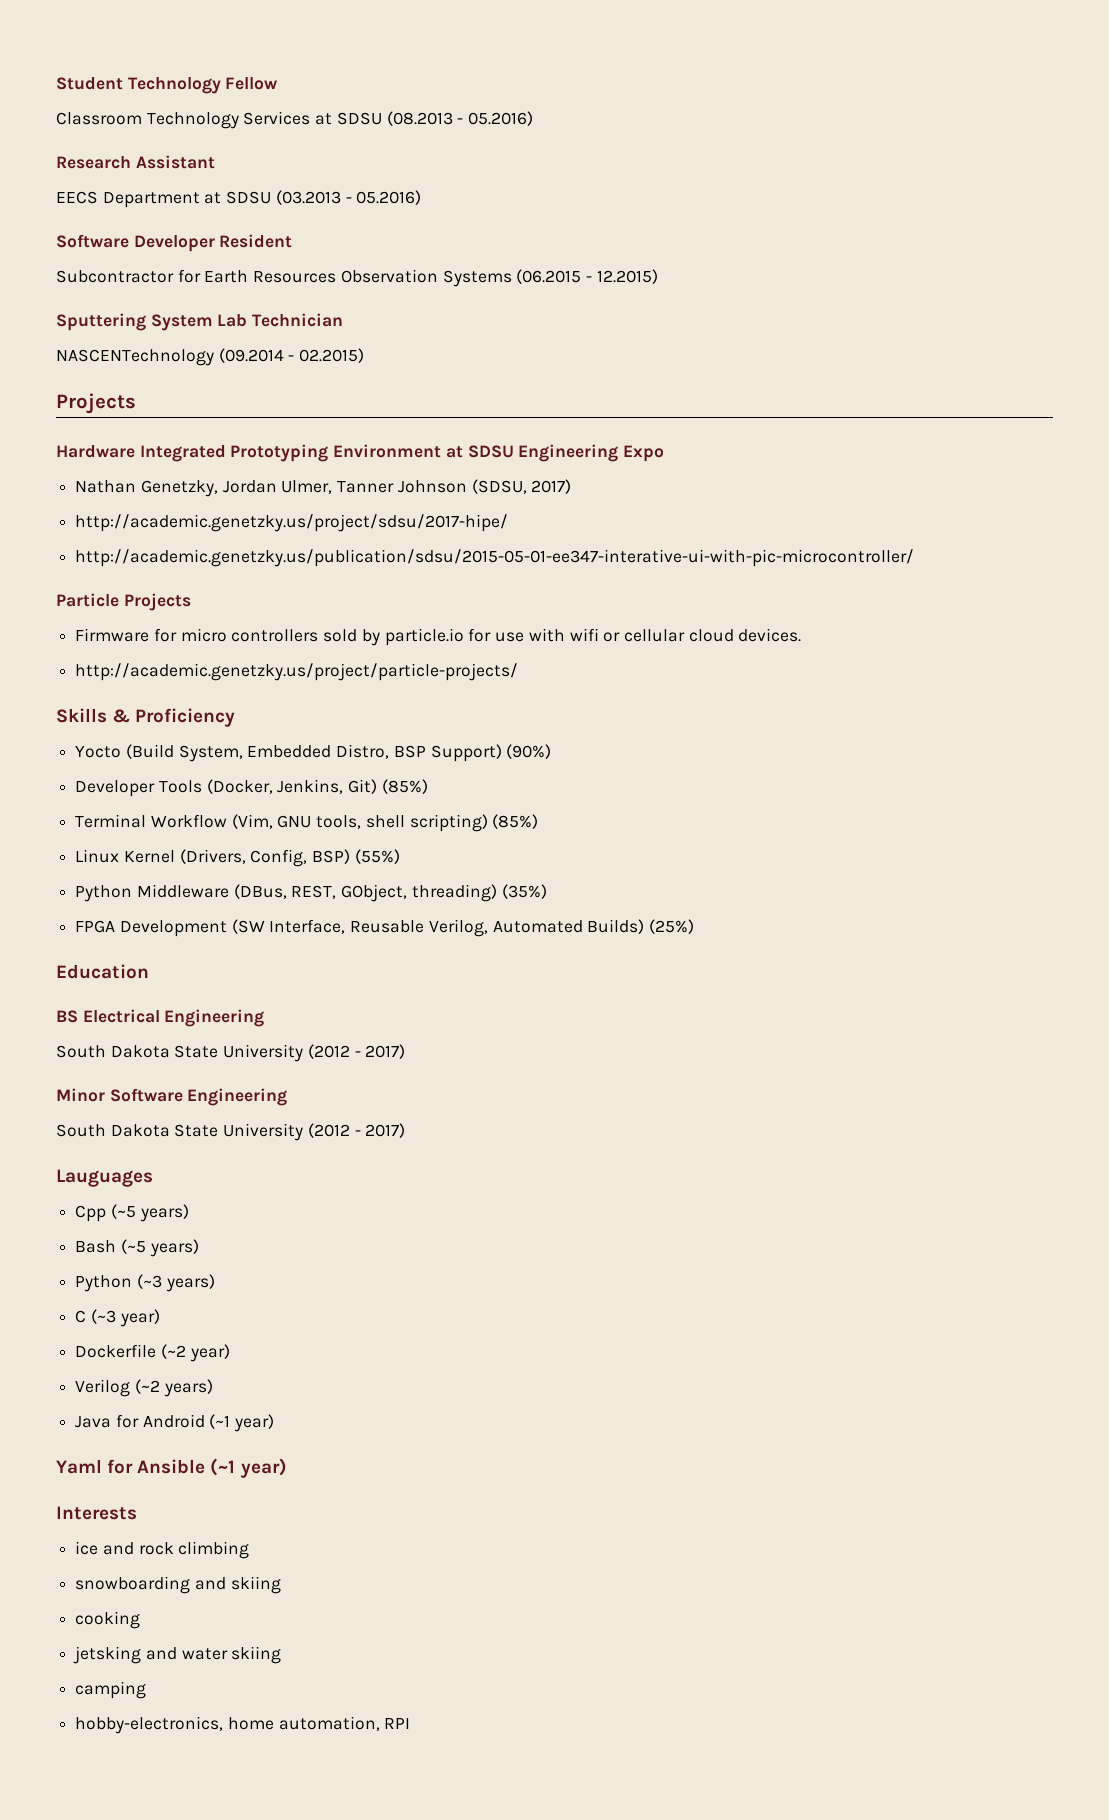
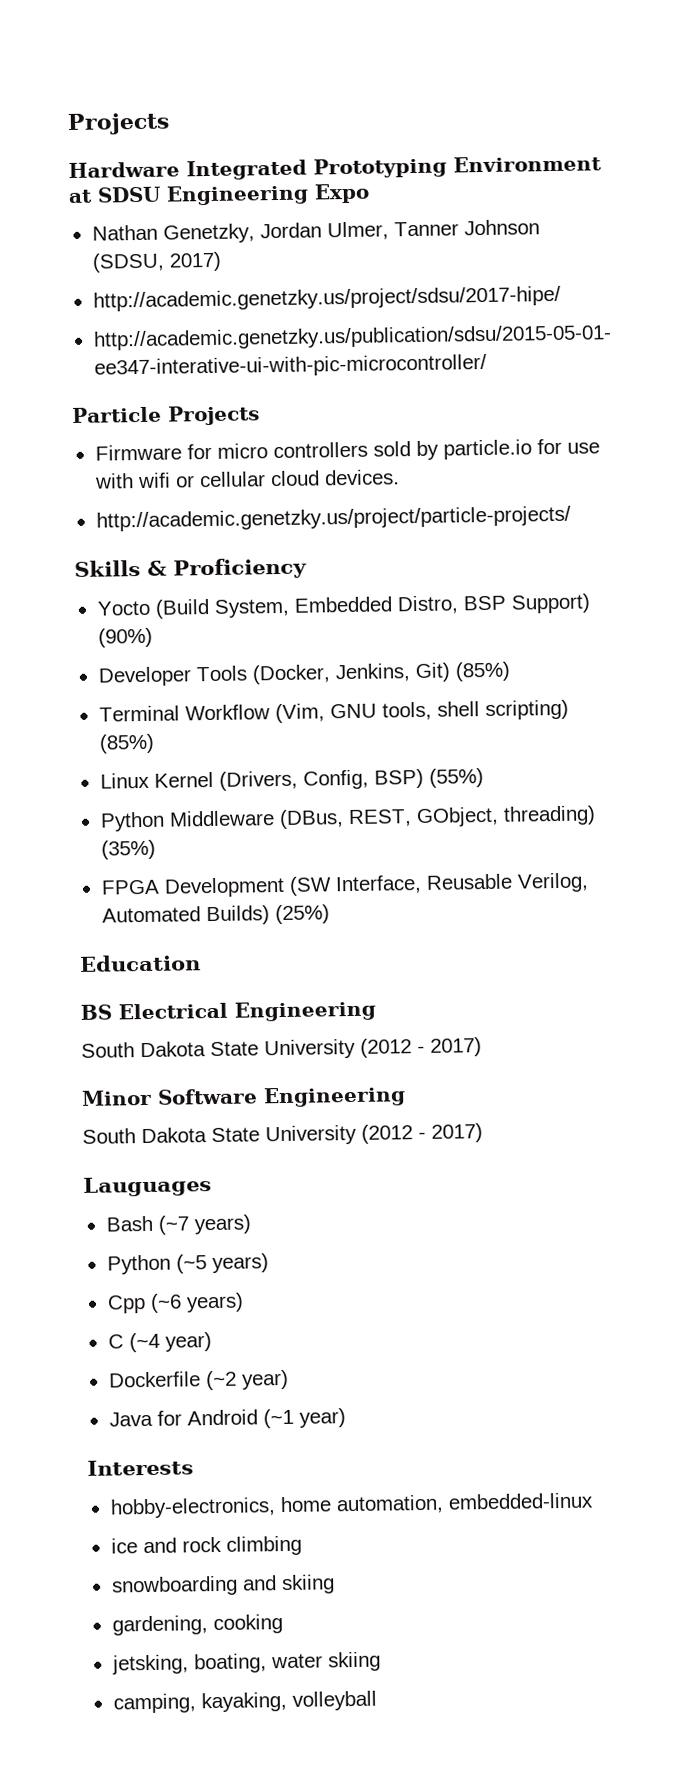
[56,77,278,94] [56,111,534,129] [56,155,215,169] [56,190,422,208] [56,234,293,252] [56,269,658,287] [56,313,344,331] [56,348,365,366] Student Technology Fellow // Classroom Technology Services at SDSU (08.2013 - 05.2016) // Research Assistant // EECS Department at SDSU (03.2013 - 05.2016) // Software Developer Resident // Subcontractor for Earth Resources Observation Systems (06.2015 - 12.2015) // Sputtering System Lab Technician // NASCENTechnology (09.2014 - 02.2015) // -> (67, 124) none
[75,1204,189,1222] [75,1239,199,1257] [75,1274,162,1292] Cpp (~5 years) // Bash (~5 years) // Python (~3 -> [105,1214,252,1235] [106,1253,269,1275] [106,1293,182,1314] Bash (~7 years) // Python (~5 years) // Cpp (~6
[90,1309,116,1324] (~3 -> [128,1332,160,1353] (~4
[75,1379,213,1397] // Verilog (~2 years) -> (289, 1379) none
[56,1458,287,1478] [56,1506,137,1520] Yaml for Ansible (~1 year) // Interests -> [87,1459,194,1476] [109,1492,594,1519] Interests // hobby-electronics, home automation, embedded-linux
(281, 1585) none -> [111,1615,208,1636] gardening,
[73,1646,177,1664] jetsking and -> [111,1653,267,1675] jetsking, boating,
[75,1681,147,1699] [75,1716,411,1734] camping // hobby-electronics, home automation, RPI -> [112,1690,377,1714] camping, kayaking, volleyball

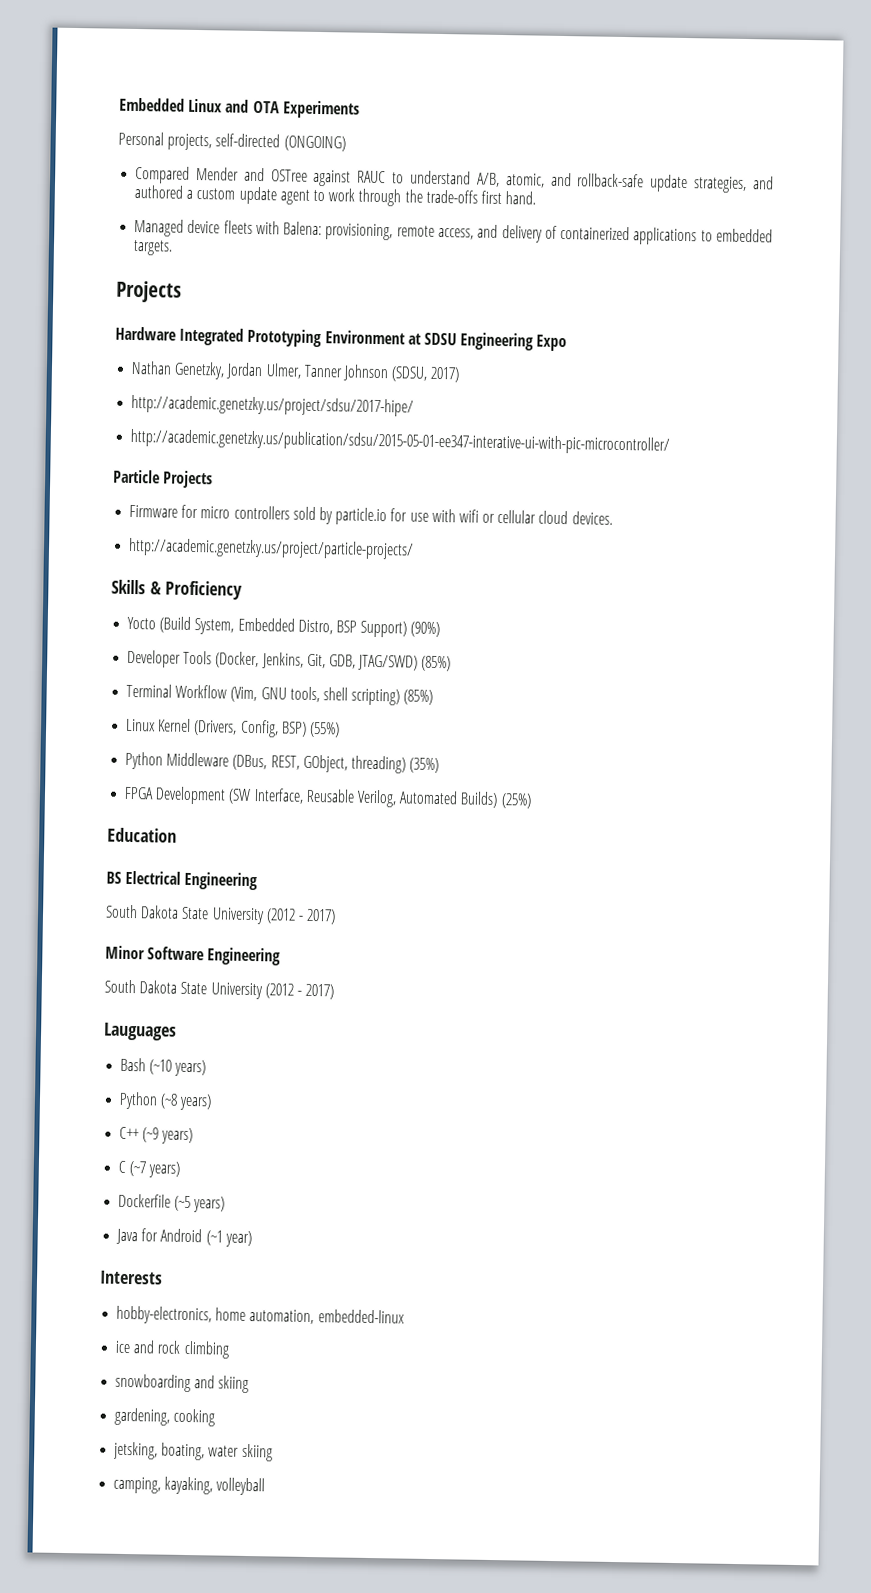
(67, 124) none -> [119,97,360,119] [118,131,346,152] [135,165,775,194] [134,184,537,207] [134,218,773,246] [133,239,174,256] Embedded Linux and OTA Experiments // Personal projects, self-directed (ONGOING) // Compared Mender and OSTree against RAUC to understand A/B, atomic, and rollback-safe update strategies, and authored a custom update agent to work through the trade-offs first hand. // Managed device fleets with Balena: provisioning, remote access, and delivery of containerized applications to embedded targets. //
[414,662,451,683] Git) -> [306,653,419,671] Git, GDB, JTAG/SWD)
(153, 1223) none -> [149,1059,207,1077] [119,1091,213,1111] [119,1126,194,1145] [118,1160,127,1173] (~10 years) // Python (~8 years) // C++ (~9 years) // C
[106,1254,171,1275] Python -> [118,1193,172,1208] Dockerfile
[106,1292,244,1314] [107,1332,212,1353] [108,1369,289,1391] // Cpp (~6 years) // C (~4 year) // Dockerfile (~2 year) -> (226, 1204) none

